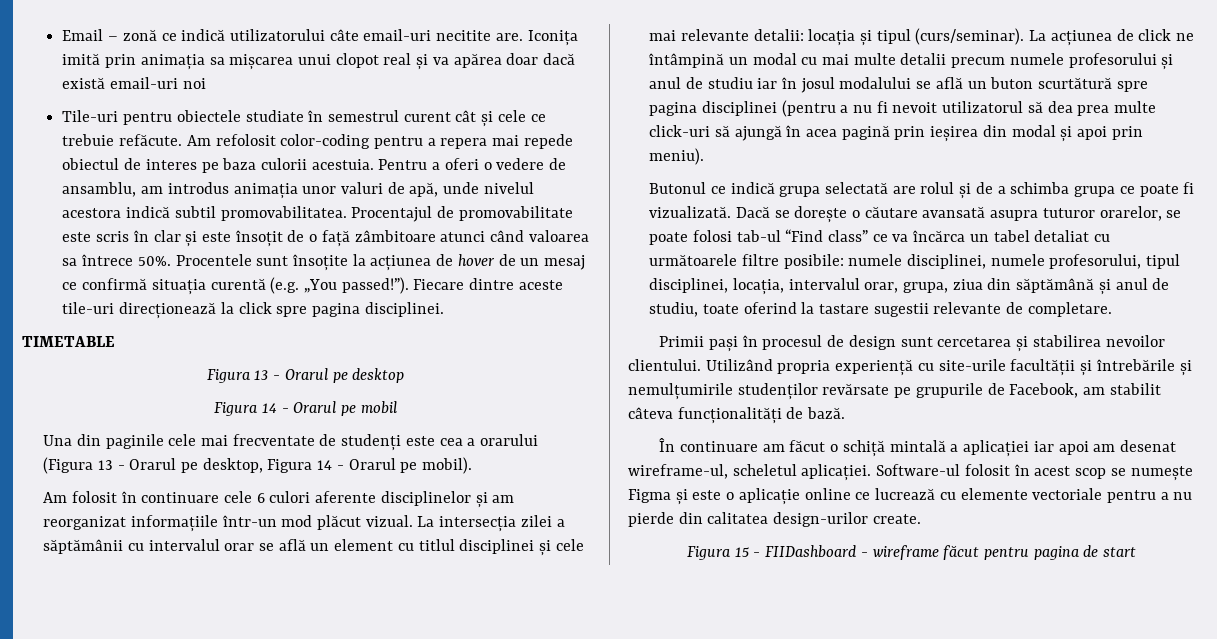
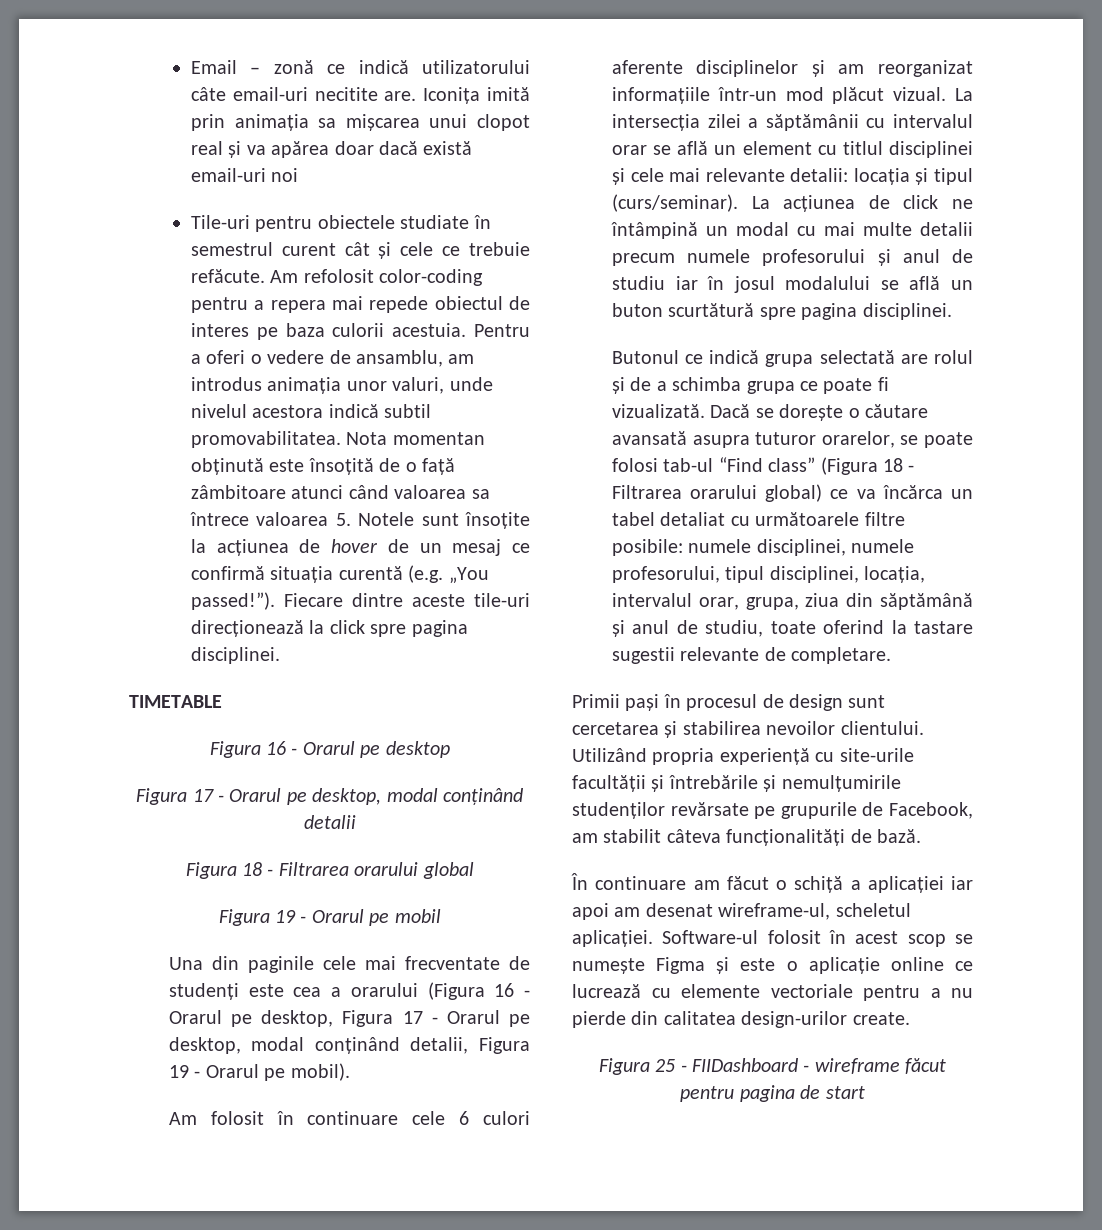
[340,182,439,197] valuri de apă, -> [392,377,445,394] valuri,
[351,206,573,222] [62,230,283,247] Procentajul de promovabilitate este scris în clar și este însoțit -> [346,432,485,445] [190,458,374,475] Nota momentan obținută este însoțită
[137,254,252,266] 50%. Procentele -> [256,512,415,526] valoarea 5. Notele
[254,370,269,380] 13 -> [265,741,286,755] 16
[261,403,277,413] 14 -> [192,788,523,805] [303,815,356,829] [185,862,474,879] [218,909,296,926] 17 - Orarul pe desktop, modal conținând detalii // Figura 18 - Filtrarea orarului global // Figura 19
[97,460,113,470] 13 -> [494,983,515,997] 16
[317,460,333,470] 14 -> [402,1010,531,1027] [168,1037,530,1054] [168,1065,189,1078] 17 - Orarul pe desktop, modal conținând detalii, Figura 19
[701,100,1157,117] [649,125,1143,142] [649,148,705,165] disciplinei (pentru a nu fi nevoit utilizatorul să dea prea multe click-uri să ajungă în acea pagină prin ieșirea din modal și apoi prin meniu). -> [862,303,952,320] disciplinei.
(868, 236) none -> [820,457,915,475] [611,484,823,502] (Figura 18 - Filtrarea orarului global)
[889,440,946,452] mintală -> (844, 884) none
[734,547,749,557] 15 -> [655,1059,676,1072] 25

